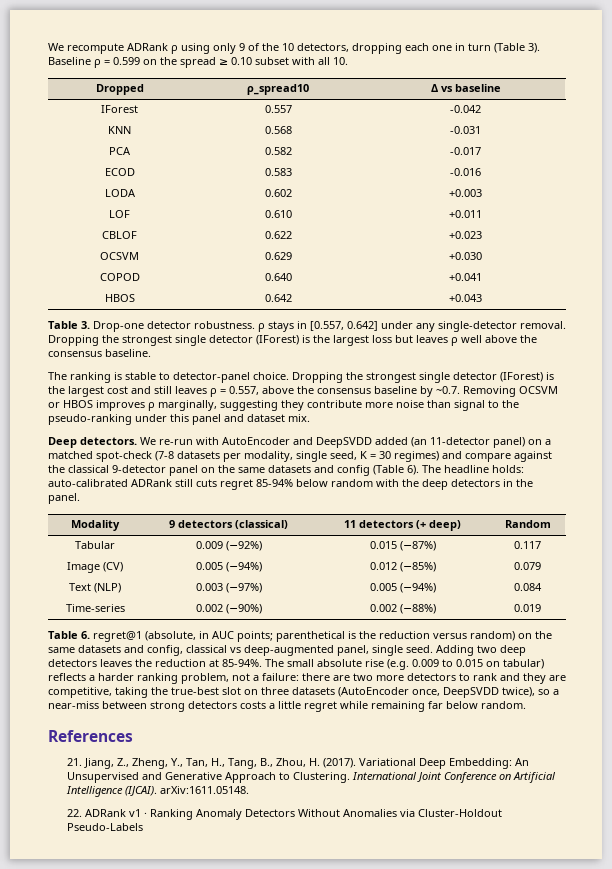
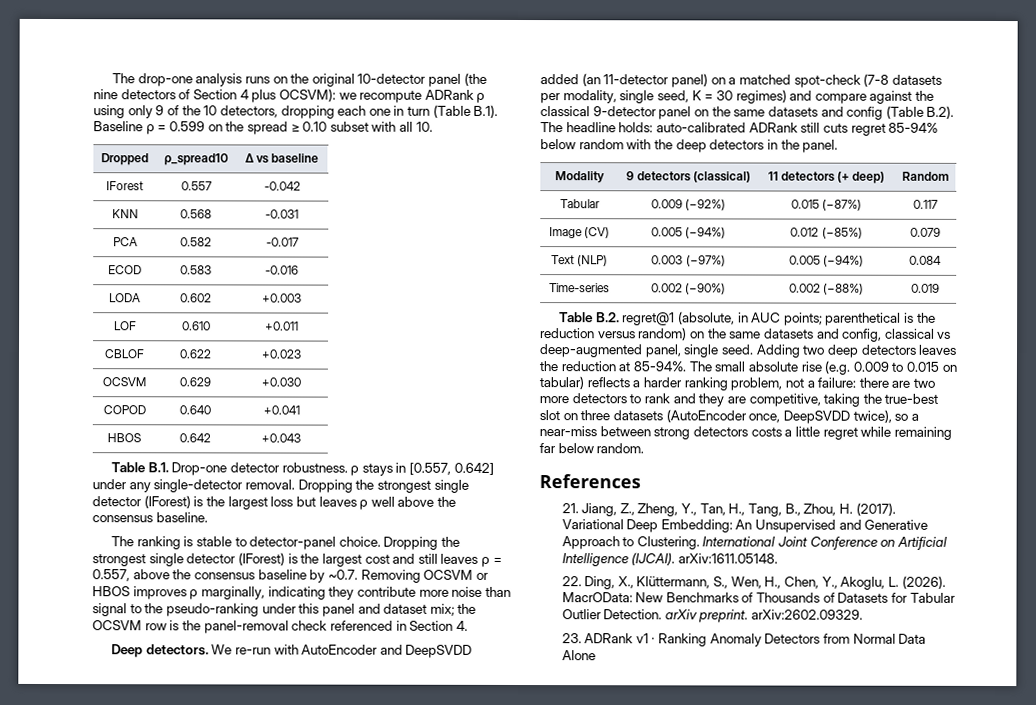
[48,43,64,51] We -> [111,72,487,87] [93,88,357,103] The drop-one analysis runs on the original 10-detector panel (the nine detectors of Section 4 plus OCSVM): we
[528,43,540,53] 3). -> [473,104,499,118] B.1).
[81,321,90,329] 3. -> [147,462,169,473] B.1.
[220,400,278,411] suggesting -> [267,586,326,600] indicating
[288,414,310,422] mix. -> [429,603,477,616] [92,620,468,634] mix; the OCSVM row is the panel-removal check referenced in Section 4.
[407,465,419,475] 6). -> [926,105,955,119] B.2).
[81,631,90,639] 6. -> [595,312,620,323] B.2.
(83, 813) none -> [584,575,946,590] [561,592,956,603] [561,609,864,623] [561,633,582,644] Ding, X., Klüttermann, S., Wen, H., Chen, Y., Akoglu, L. (2026). MacrOData: New Benchmarks of Thousands of Datasets for Tabular Outlier Detection. arXiv preprint. arXiv:2602.09329. // 23.
[298,809,503,817] [67,823,144,831] Without Anomalies via Cluster-Holdout Pseudo-Labels -> [823,633,927,644] [561,650,596,661] from Normal Data Alone

